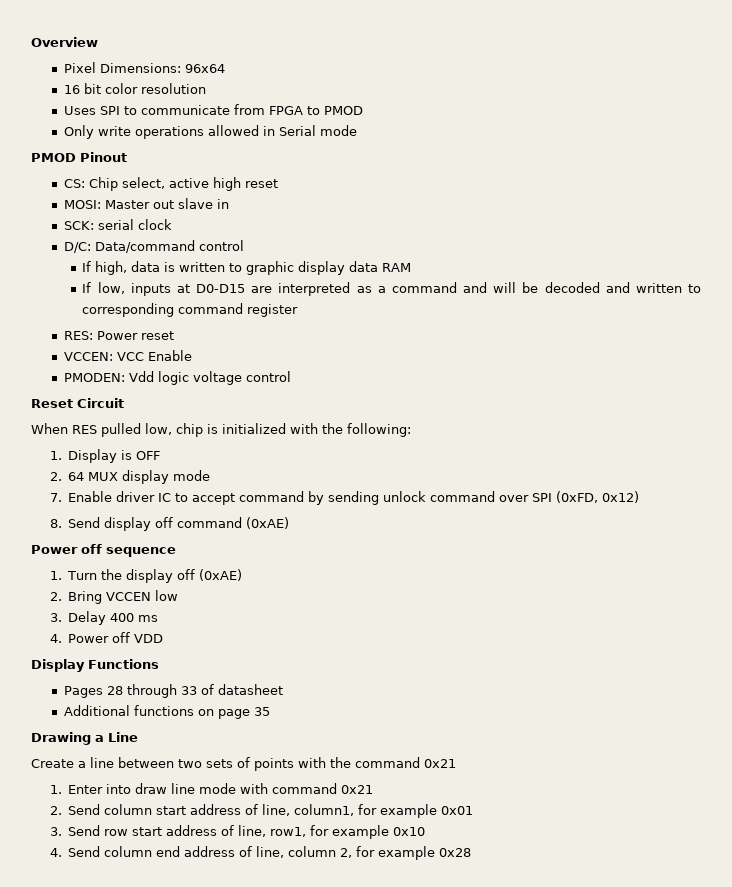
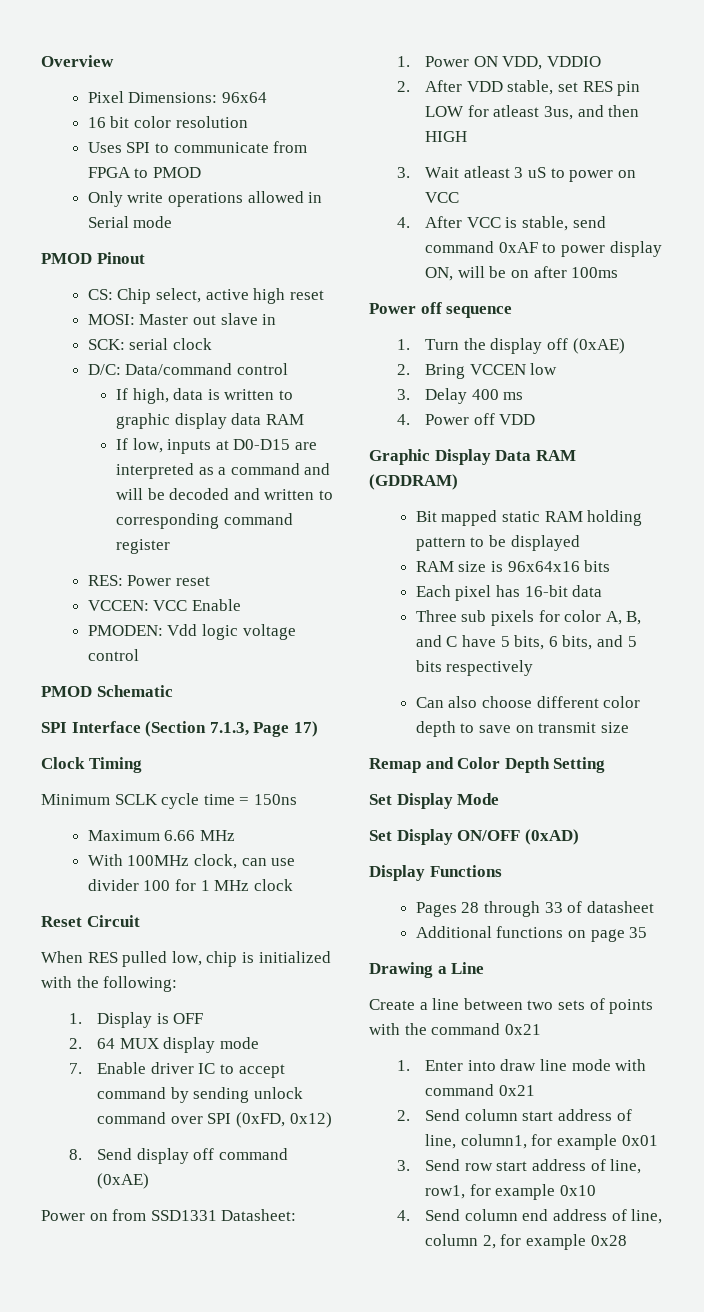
(291, 376) none -> [41,685,173,697] [41,721,318,737] [41,757,142,773] [41,793,297,809] [87,830,236,841] [87,854,296,869] [87,879,293,891] // PMOD Schematic // SPI Interface (Section 7.1.3, Page 17) // Clock Timing // Minimum SCLK cycle time = 150ns // Maximum 6.66 MHz // With 100MHz clock, can use divider 100 for 1 MHz clock
(290, 523) none -> [41,1209,297,1221] [397,56,602,70] [397,80,641,96] [425,105,640,120] [425,131,468,142] [397,166,636,182] [425,192,460,203] [397,216,606,231] [425,241,662,257] [425,266,619,281] // Power on from SSD1331 Datasheet: // 1. Power ON VDD, VDDIO // 2. After VDD stable, set RES pin LOW for atleast 3us, and then HIGH // 3. Wait atleast 3 uS to power on VCC // 4. After VCC is stable, send command 0xAF to power display ON, will be on after 100ms
(164, 638) none -> [369,449,576,465] [369,474,458,490] [415,510,643,526] [415,535,580,551] [415,560,611,572] [415,585,603,601] [415,610,642,626] [415,635,637,650] [415,660,534,676] [415,696,641,708] [415,721,629,737] [369,757,606,773] [369,793,500,809] [369,829,579,845] // Graphic Display Data RAM (GDDRAM) // Bit mapped static RAM holding pattern to be displayed // RAM size is 96x64x16 bits // Each pixel has 16-bit data // Three sub pixels for color A, B, and C have 5 bits, 6 bits, and 5 bits respectively // Can also choose different color depth to save on transmit size // Remap and Color Depth Setting // Set Display Mode // Set Display ON/OFF (0xAD)

